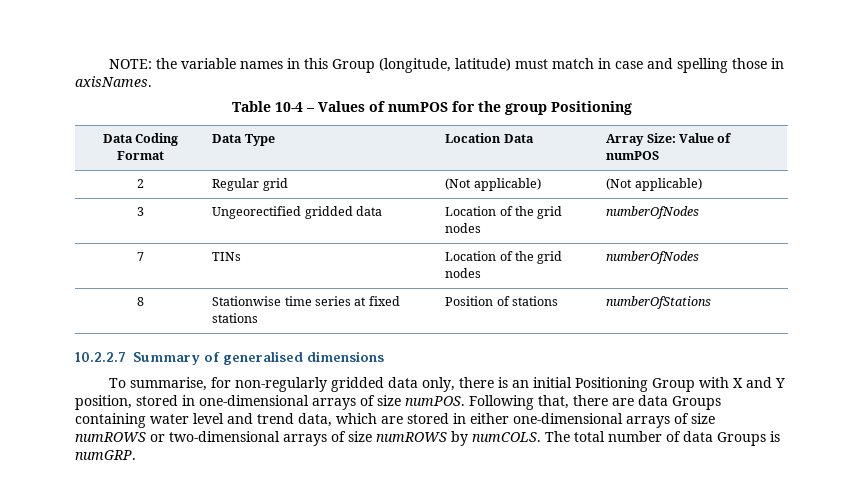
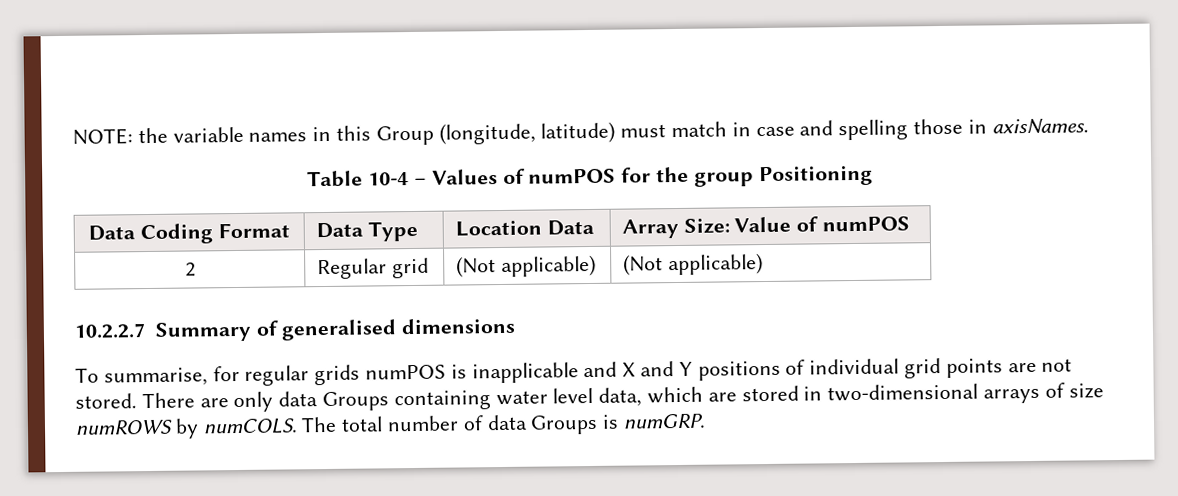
[137,207,144,216] [212,206,382,219] [445,206,563,219] [445,223,482,233] [606,206,700,219] [137,252,144,261] [212,252,242,261] [445,251,563,264] [445,268,482,278] [606,251,700,264] [137,297,144,306] [212,296,400,306] [212,313,259,323] [445,296,558,306] [606,296,712,309] // 3 | Ungeorectified gridded data | Location of the grid nodes | numberOfNodes // 7 | TINs | Location of the grid nodes | numberOfNodes // 8 | Stationwise time series at fixed stations | Position of stations | numberOfStations -> (763, 264) none
[234,377,785,392] [75,395,634,410] non-regularly gridded data only, there is an initial Positioning Group with X and Y position, stored in one-dimensional arrays of size numPOS. Following that, there are -> [244,358,1073,386] [75,391,274,413] regular grids numPOS is inapplicable and X and Y positions of individual grid points are not stored. There are only
[227,413,294,424] and trend -> (594, 395) none
[470,413,715,428] [75,432,165,442] either one-dimensional arrays of size numROWS or -> (823, 393) none

